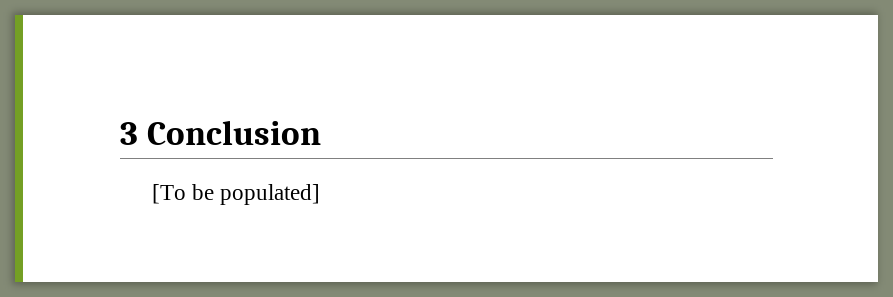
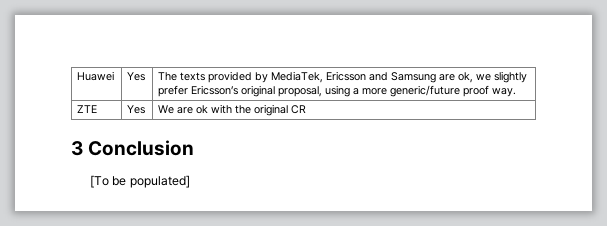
(120, 133) none -> [77,71,115,81] [127,72,146,81] [158,71,528,83] [158,85,517,97] [77,105,98,113] [127,105,146,114] [158,104,307,116] Huawei | Yes | The texts provided by MediaTek, Ericsson and Samsung are ok, we slightly prefer Ericsson’s original proposal, using a more generic/future proof way. // ZTE | Yes | We are ok with the original CR //

